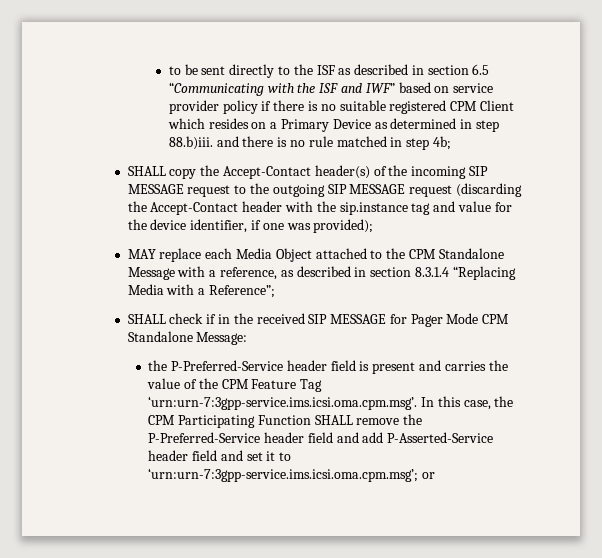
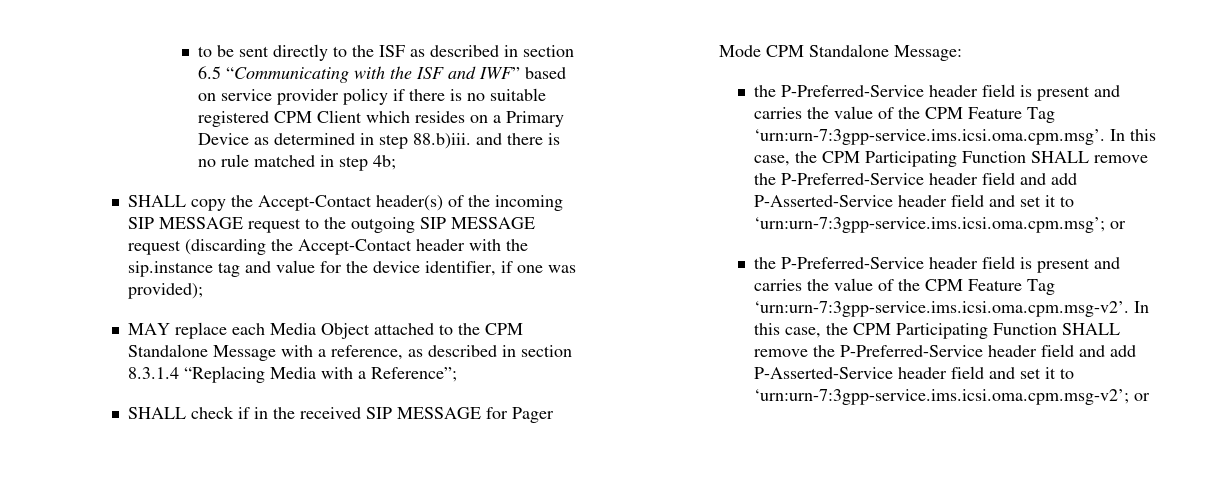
(436, 475) none -> [753,256,1120,273] [753,278,1055,295] [753,301,1149,317] [753,323,1120,339] [753,344,1136,357] [753,366,1074,379] [753,389,1150,405] // the P-Preferred-Service header field is present and carries the value of the CPM Feature Tag ‘urn:urn-7:3gpp-service.ims.icsi.oma.cpm.msg-v2’. In this case, the CPM Participating Function SHALL remove the P-Preferred-Service header field and add P-Asserted-Service header field and set it to ‘urn:urn-7:3gpp-service.ims.icsi.oma.cpm.msg-v2’; or

